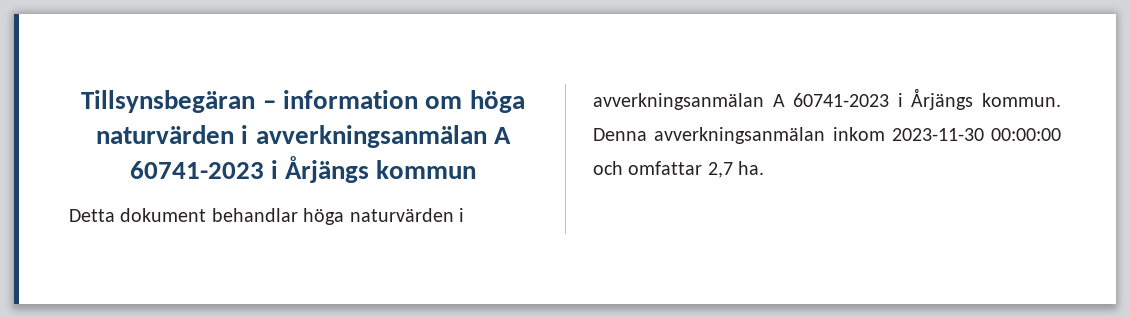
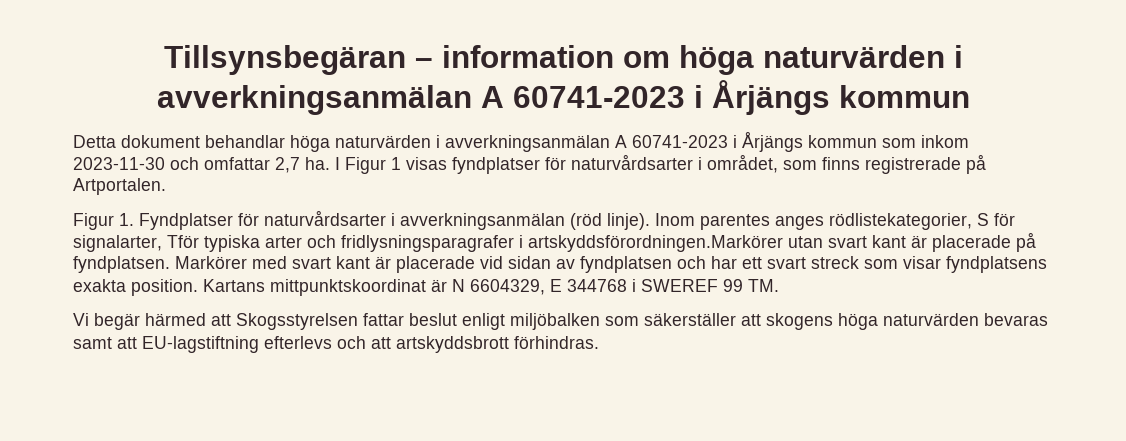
[982,93,1061,107] [593,127,826,144] kommun. Denna avverkningsanmälan -> [808,135,916,148] kommun som
[991,128,1061,141] 00:00:00 -> (165, 163) none
(765, 168) none -> [335,154,986,174] [73,178,166,195] [73,210,1015,230] [73,232,1036,252] [73,256,1047,273] [73,279,779,296] [73,313,1048,330] [73,336,599,353] I Figur 1 visas fyndplatser för naturvårdsarter i området, som finns registrerade på Artportalen. // Figur 1. Fyndplatser för naturvårdsarter i avverkningsanmälan (röd linje). Inom parentes anges rödlistekategorier, S för signalarter, Tför typiska arter och fridlysningsparagrafer i artskyddsförordningen.Markörer utan svart kant är placerade på fyndplatsen. Markörer med svart kant är placerade vid sidan av fyndplatsen och har ett svart streck som visar fyndplatsens exakta position. Kartans mittpunktskoordinat är N 6604329, E 344768 i SWEREF 99 TM. // Vi begär härmed att Skogsstyrelsen fattar beslut enligt miljöbalken som säkerställer att skogens höga naturvärden bevaras samt att EU-lagstiftning efterlevs och att artskyddsbrott förhindras.

